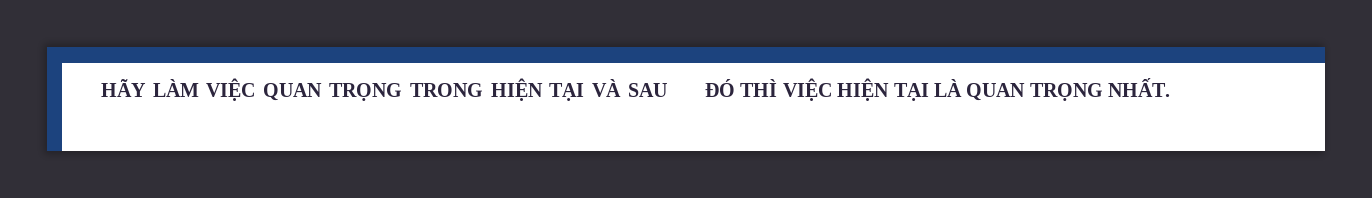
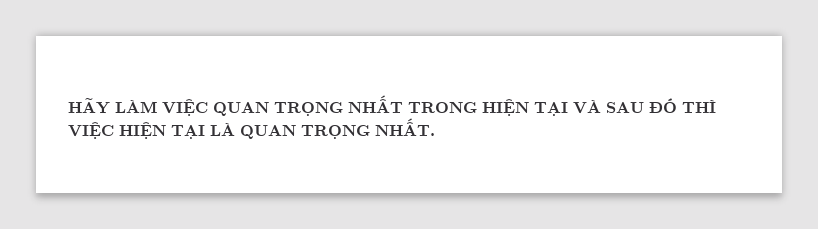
(402, 92) none -> [348,95,403,113] NHẤT

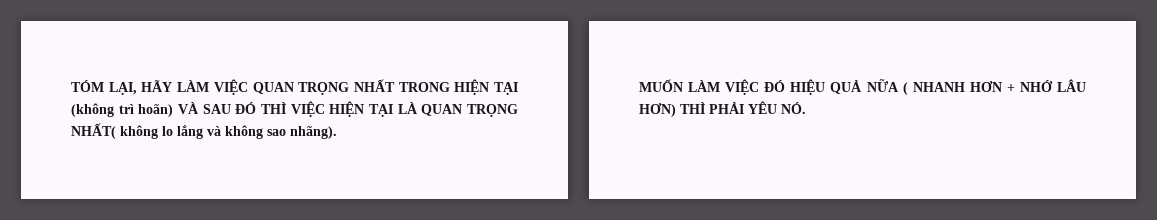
(68, 106) none -> [71,80,137,95] TÓM LẠI,
(568, 109) none -> [71,103,174,117] (không trì hoãn)
[375,118,435,136] NHẤT. -> [71,123,337,139] [639,79,1086,95] [639,101,806,117] NHẤT( không lo lắng và không sao nhãng). // MUỐN LÀM VIỆC ĐÓ HIỆU QUẢ NỮA ( NHANH HƠN + NHỚ LÂU HƠN) THÌ PHẢI YÊU NÓ.

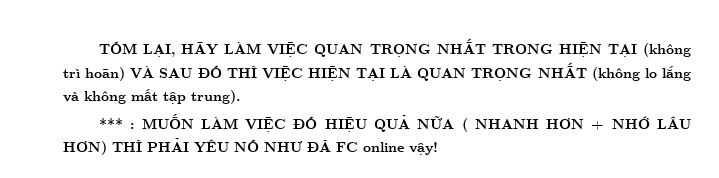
[71,123,158,139] NHẤT( không -> [537,62,640,81] NHẤT (không
[267,126,337,139] sao nhãng). // -> [131,89,240,104] [98,118,135,129] mất tập trung). // *** :
[781,102,806,114] NÓ. -> [234,139,438,155] NÓ NHƯ ĐÁ FC online vậy!

